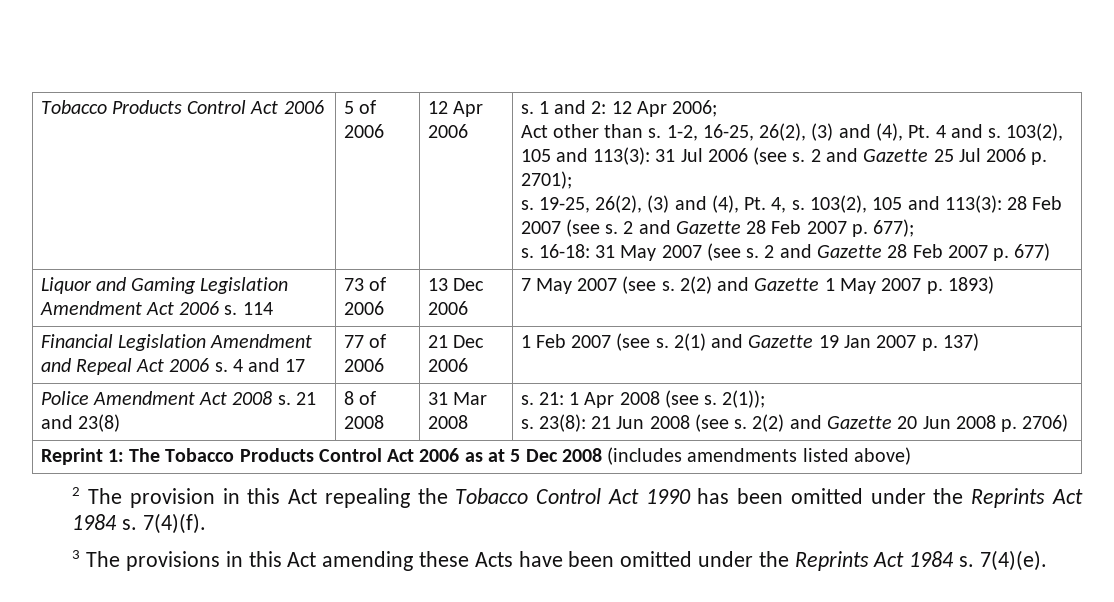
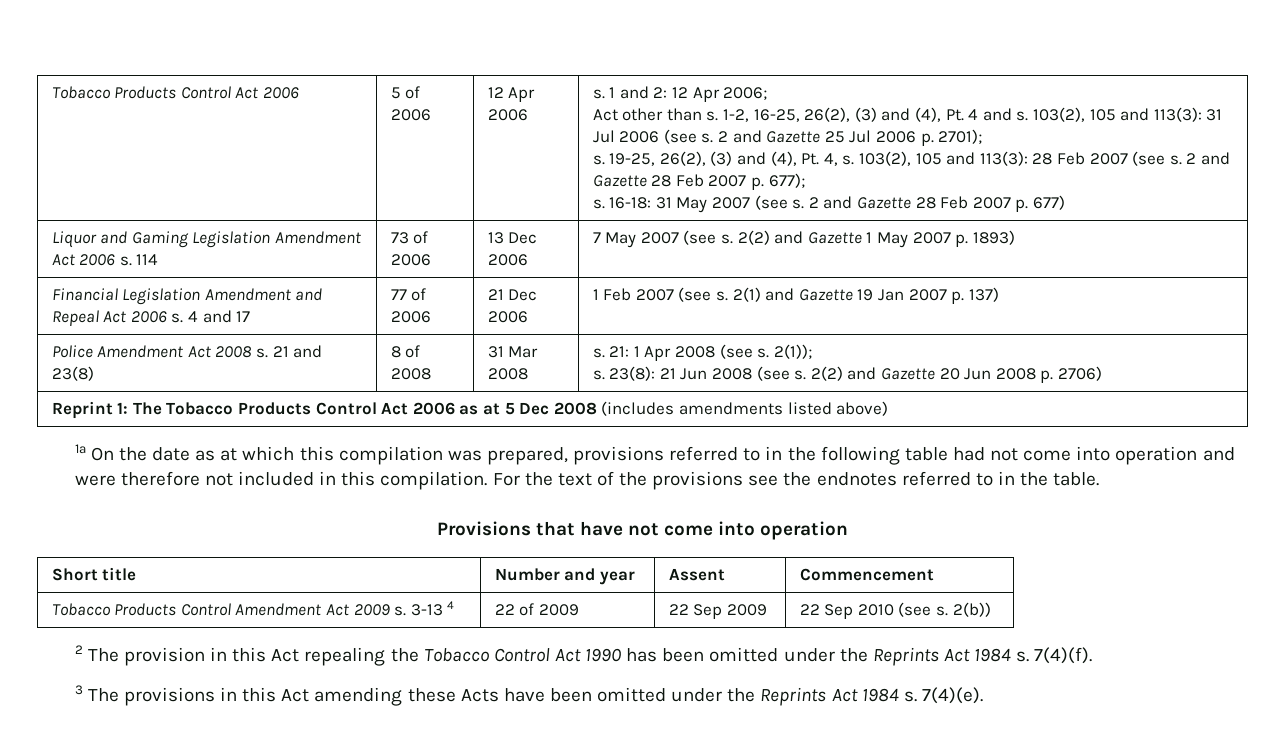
(911, 456) none -> [74,444,1235,465] [74,471,1100,490] [436,521,849,540] [51,567,137,581] [494,568,635,585] [668,568,725,581] [799,568,934,581] [51,601,455,616] [494,603,579,616] [668,604,767,619] [799,602,991,619] // 1a On the date as at which this compilation was prepared, provisions referred to in the following table had not come into operation and were therefore not included in this compilation. For the text of the provisions see the endnotes referred to in the table. // Provisions that have not come into operation // Short title | Number and year | Assent | Commencement // Tobacco Products Control Amendment Act 2009 s. 3-13 4 | 22 of 2009 | 22 Sep 2009 | 22 Sep 2010 (see s. 2(b))

